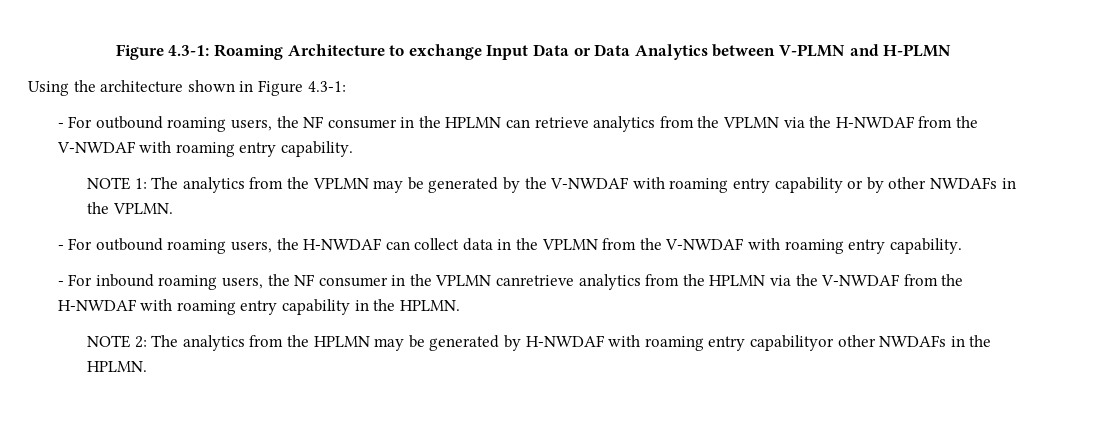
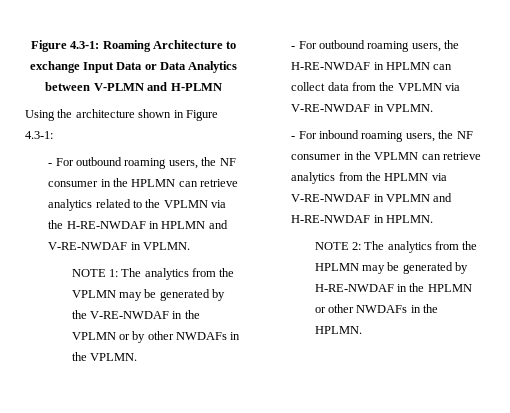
[659,116,694,128] from -> [95,199,143,208] related to
[835,116,978,128] [56,141,353,157] H-NWDAF from the V-NWDAF with roaming entry capability. -> [66,220,228,229] [48,242,191,250] H-RE-NWDAF in HPLMN and V-RE-NWDAF in VPLMN.
[550,177,843,193] V-NWDAF with roaming entry capability -> [89,310,200,319] [71,332,116,340] V-RE-NWDAF in the VPLMN
[303,238,383,250] H-NWDAF -> [291,62,431,70] H-RE-NWDAF in HPLMN
[497,238,962,254] in the VPLMN from the V-NWDAF with roaming entry capability. -> [352,82,461,91] [291,104,434,112] from the VPLMN via V-RE-NWDAF in VPLMN.
[496,275,575,286] canretrieve -> [421,152,482,160] can retrieve
[795,274,964,286] [57,299,396,315] the V-NWDAF from the H-NWDAF with roaming entry capability in the -> [291,193,453,202] [291,215,384,223] V-RE-NWDAF in VPLMN and H-RE-NWDAF in
[525,335,834,351] H-NWDAF with roaming entry capabilityor -> [314,283,472,292] [314,307,326,313] H-RE-NWDAF in the HPLMN or

